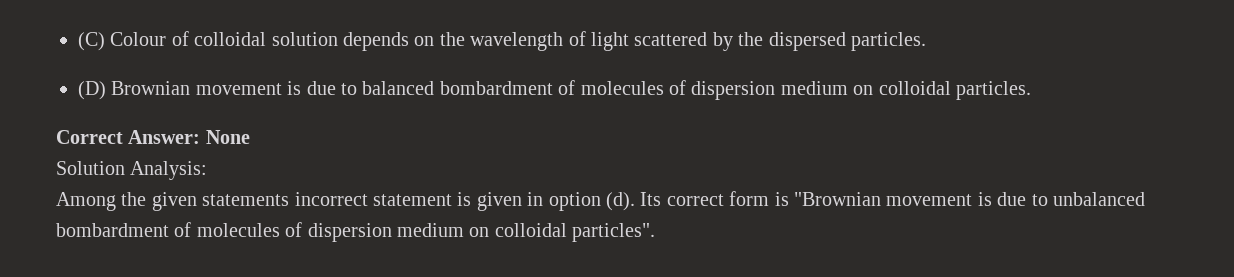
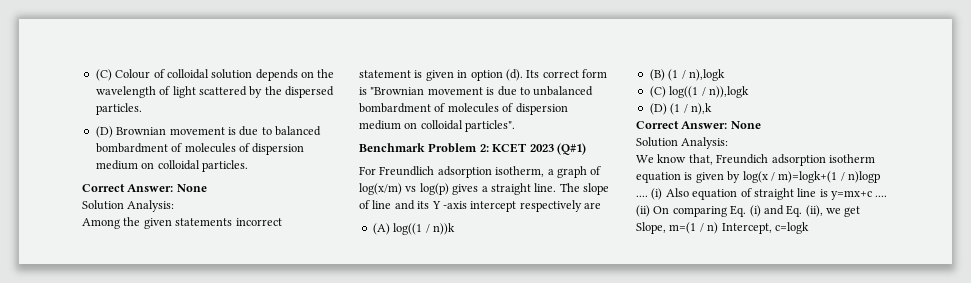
(656, 232) none -> [359,143,586,155] [359,166,602,178] [359,183,609,195] [359,200,601,212] [372,223,455,235] [649,69,725,81] [649,86,749,98] [649,103,712,115] [636,121,761,129] [636,137,729,149] [636,154,875,166] [636,171,880,183] [636,188,888,200] [636,205,861,217] [636,222,809,234] // Benchmark Problem 2: KCET 2023 (Q#1) // For Freundlich adsorption isotherm, a graph of log(x/m) vs log(p) gives a straight line. The slope of line and its Y -axis intercept respectively are // (A) log((1 / n))k // (B) (1 / n),logk // (C) log((1 / n)),logk // (D) (1 / n),k // Correct Answer: None // Solution Analysis: // We know that, Freundich adsorption isotherm equation is given by log(x / m)=logk+(1 / n)logp .... (i) Also equation of straight line is y=mx+c .... (ii) On comparing Eq. (i) and Eq. (ii), we get Slope, m=(1 / n) Intercept, c=logk

